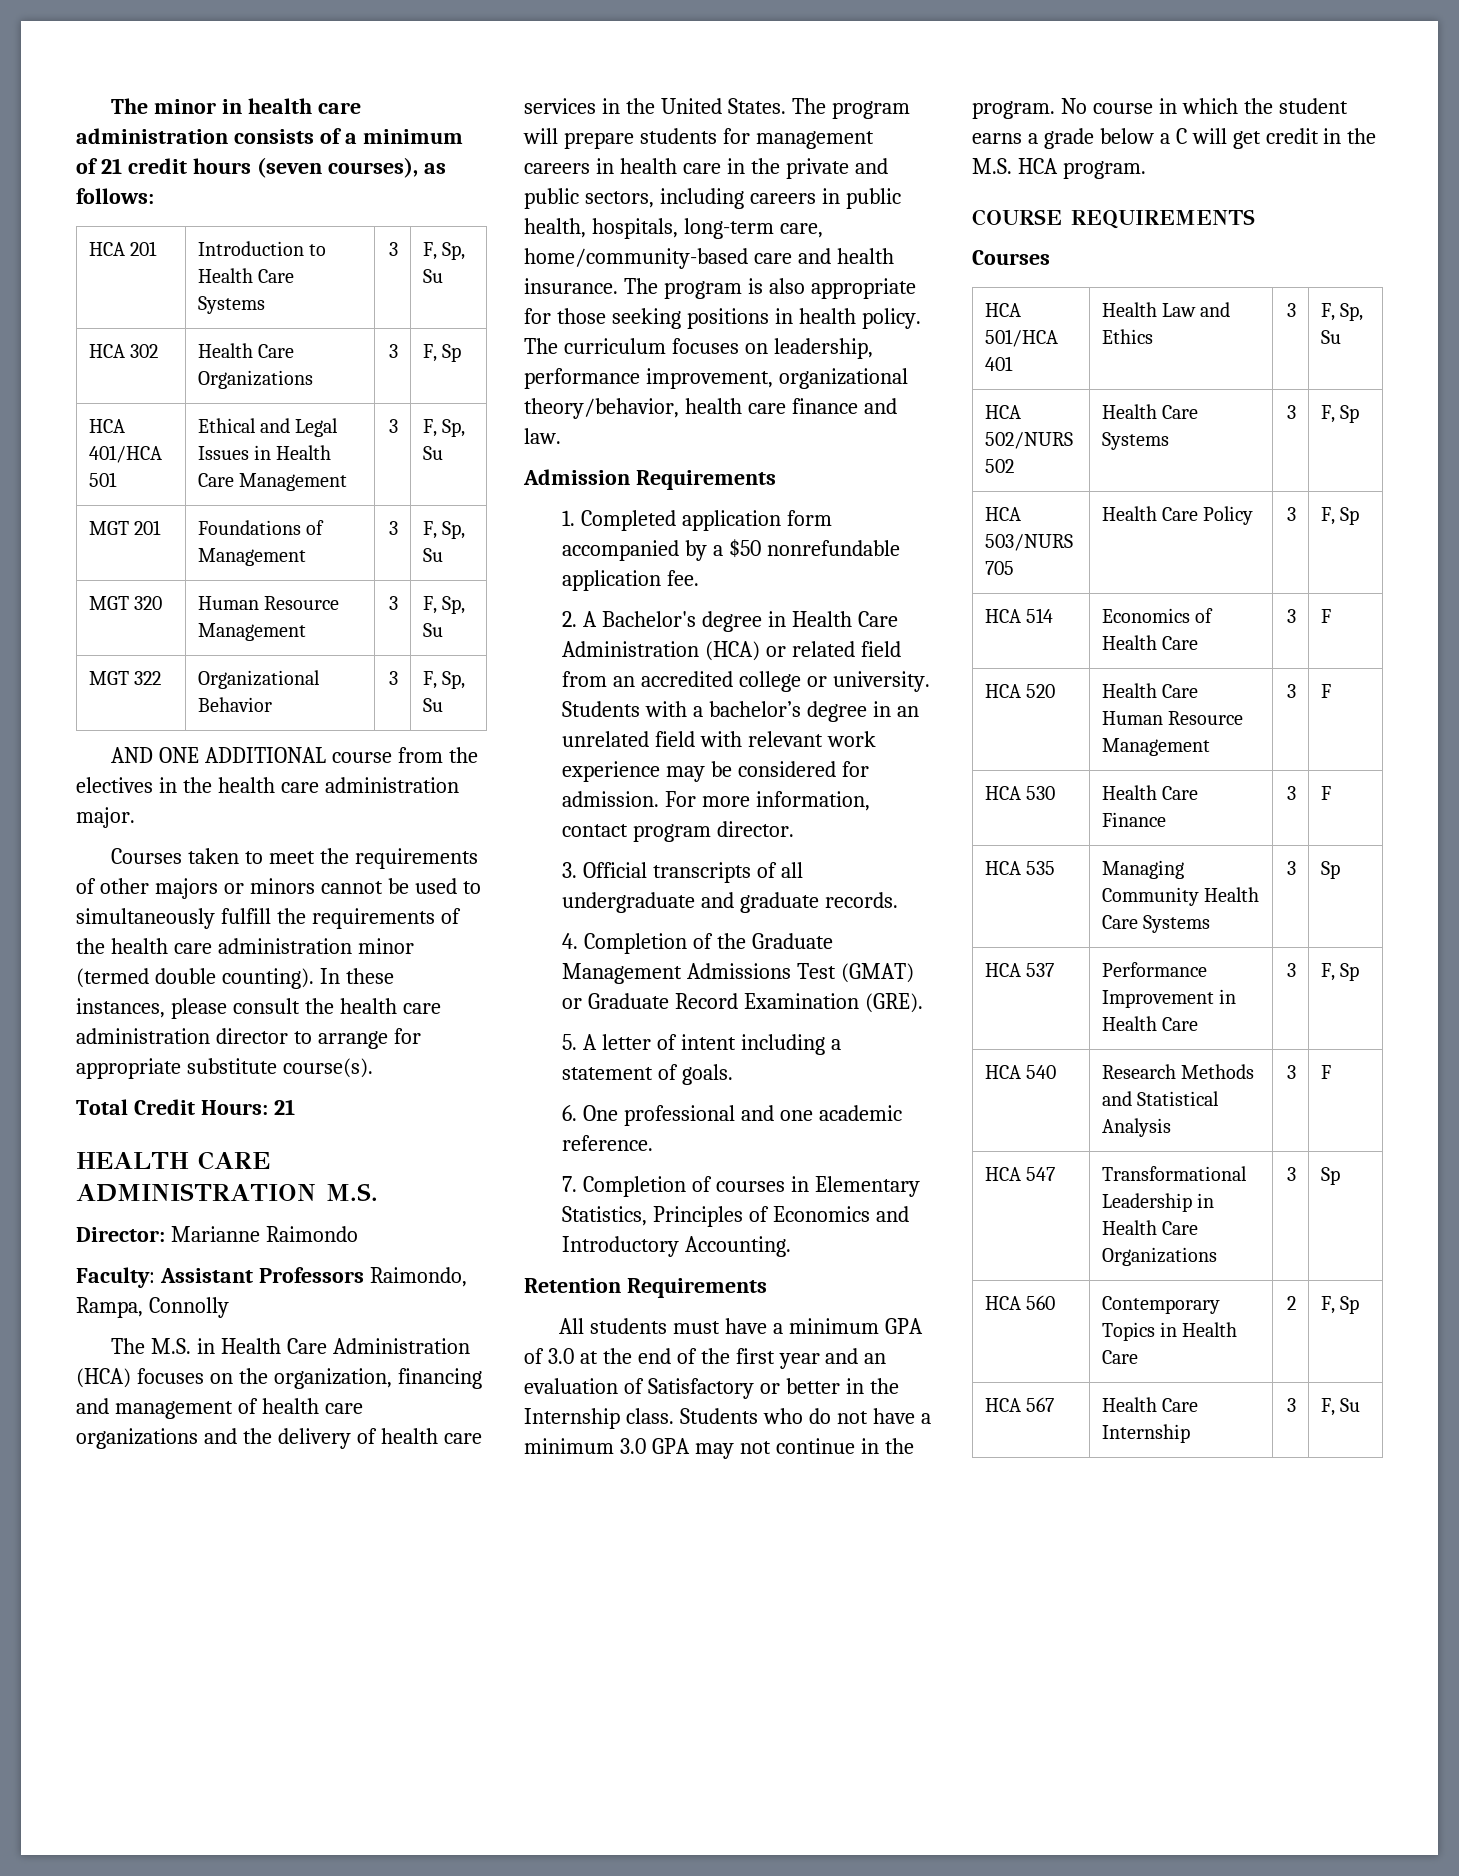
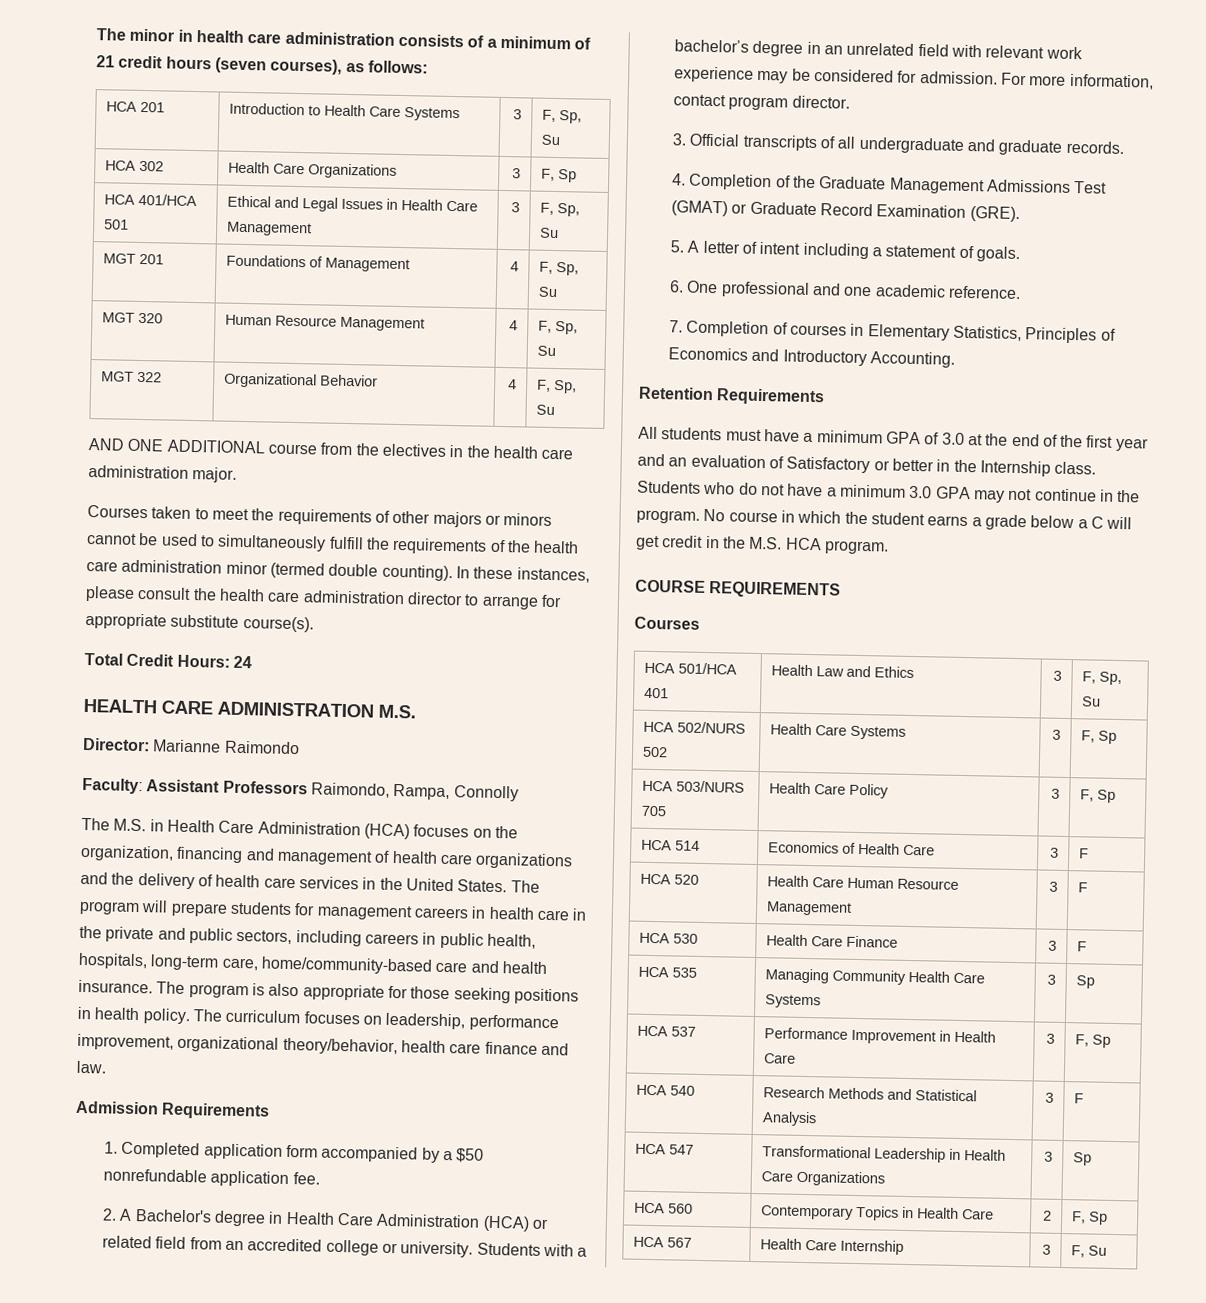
[389,521,399,535] 3 -> [509,261,519,272] 4
[389,596,399,610] 3 -> [508,320,518,331] 4
[389,671,399,685] 3 -> [507,379,517,390] 4
[273,1099,295,1115] 21 -> [232,655,252,669] 24

